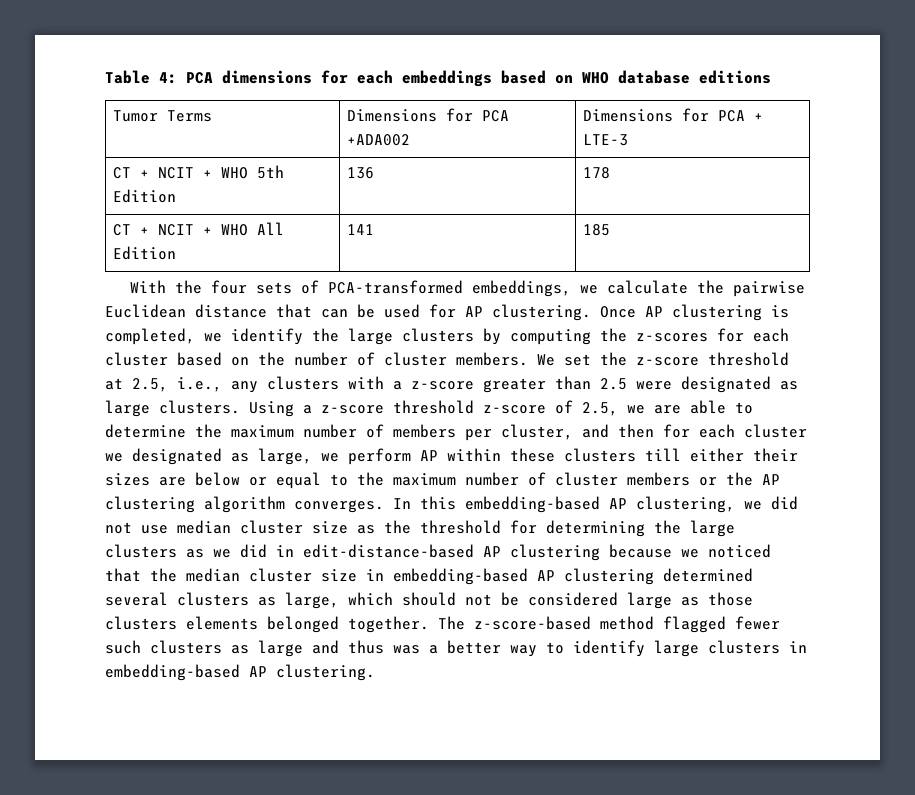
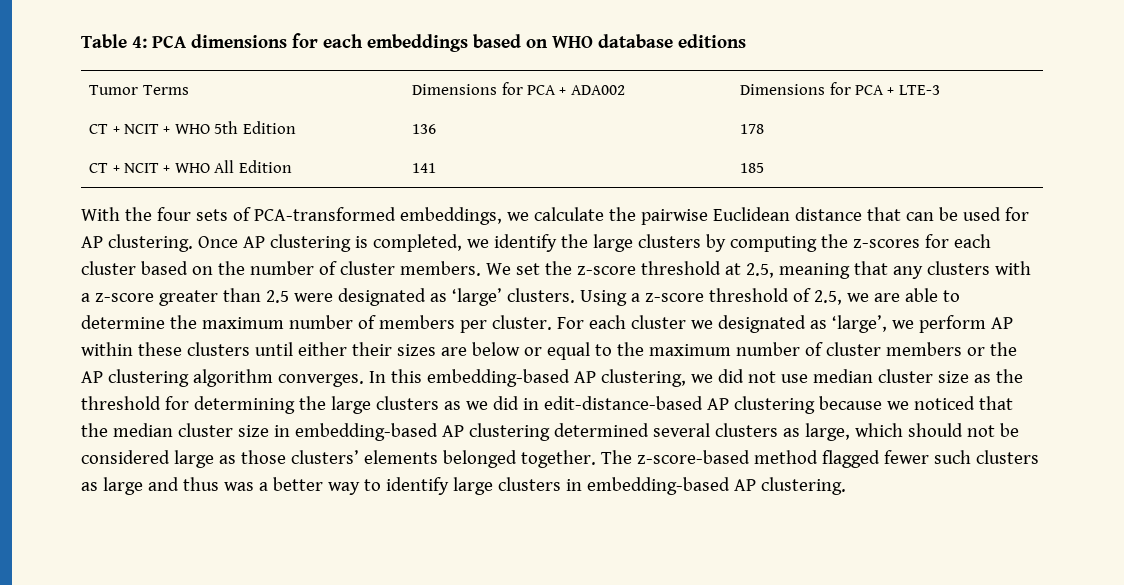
[346,134,410,146] +ADA002 -> [559,85,625,95] + ADA002
[177,377,222,392] i.e., -> [778,261,888,279] meaning that
[105,400,150,417] large -> [451,288,502,306] ‘large’
[483,405,546,414] z-score -> (789, 295) none
[501,424,690,440] cluster, and then for -> [491,315,584,330] cluster. For
[258,448,312,465] large, -> [831,315,887,333] ‘large’,
[645,448,681,461] till -> [254,342,293,356] until
[105,616,177,630] clusters -> [290,450,359,464] clusters’

